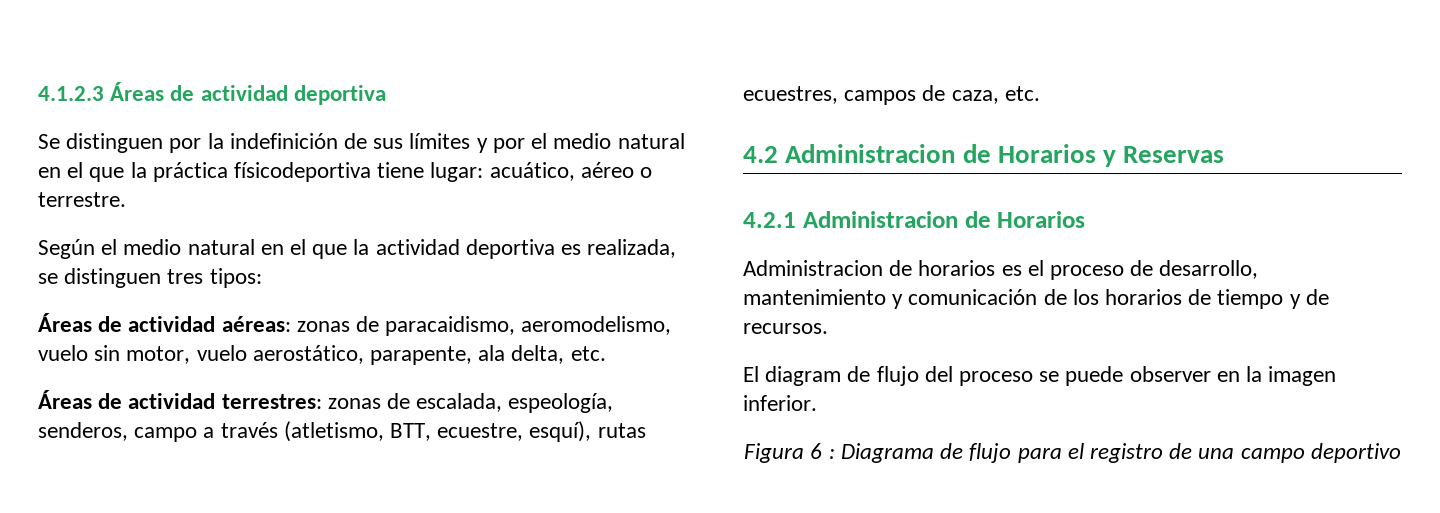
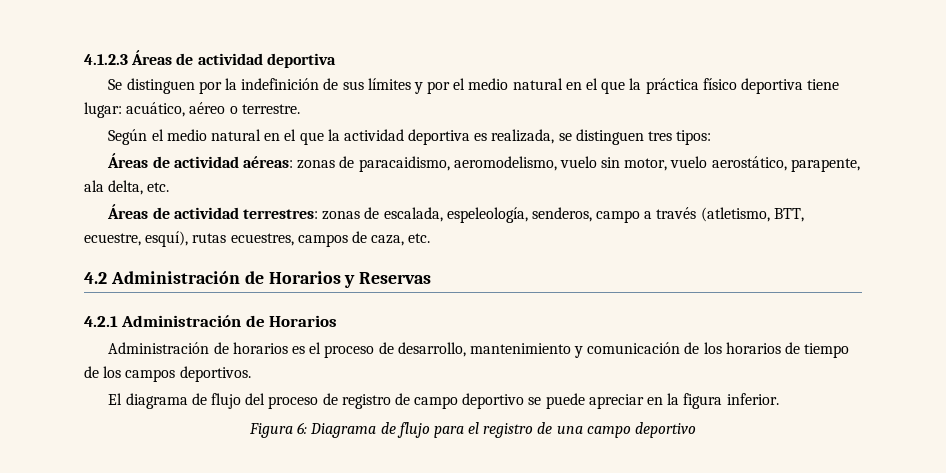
[234,162,372,182] físicodeportiva -> [702,78,803,94] físico deportiva
[508,393,614,413] espeología, -> [446,207,528,223] espeleología,
[785,144,956,163] Administracion -> [110,271,240,284] Administración
[802,211,958,228] Administracion -> [121,315,242,327] Administración
[743,260,883,276] Administracion -> [108,342,210,354] Administración
[1289,289,1329,309] [743,323,828,334] y de recursos. -> [84,366,251,382] de los campos deportivos.
[765,366,842,386] diagram -> [125,393,188,409] diagrama
(1034, 378) none -> [322,393,525,409] de registro de campo deportivo
[1129,366,1211,382] observer -> [588,394,644,409] apreciar
[1268,366,1337,386] imagen -> [683,393,723,409] figura
[810,443,835,459] 6 : -> [297,422,308,434] 6:

